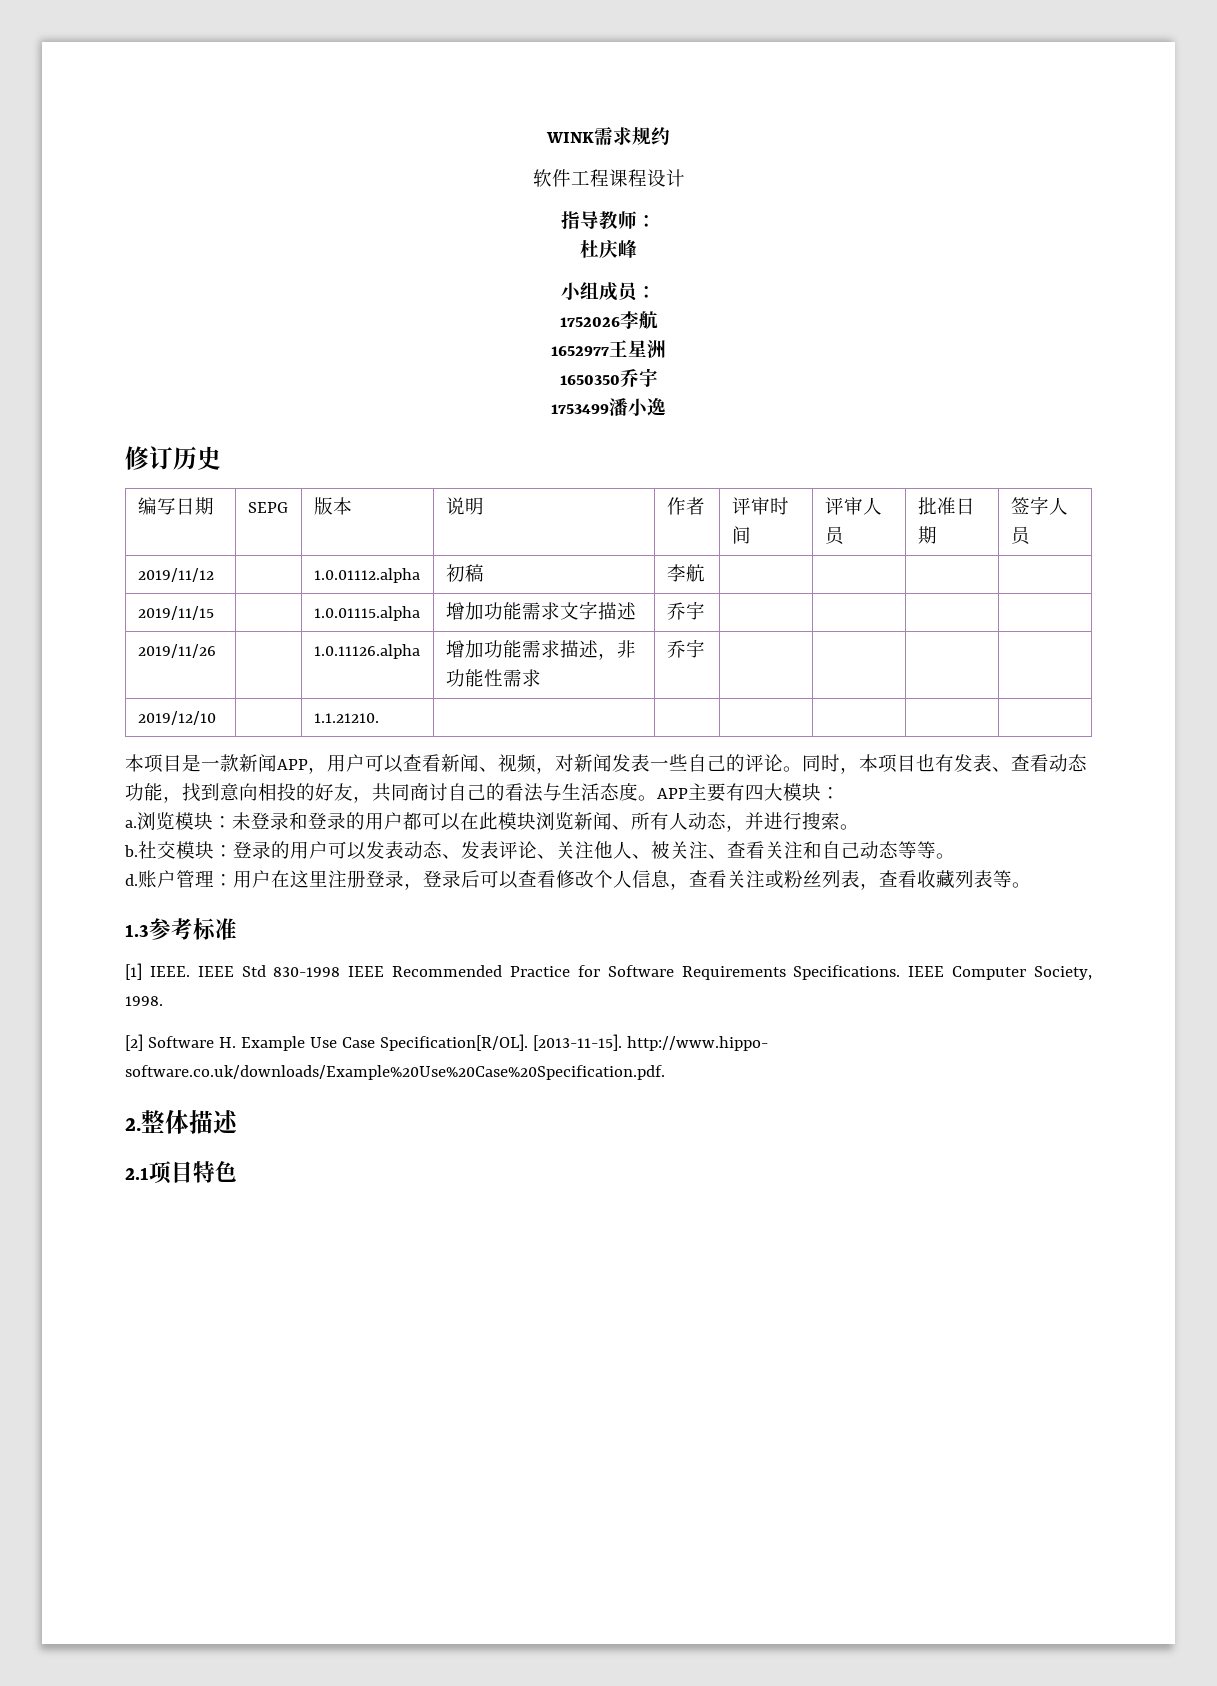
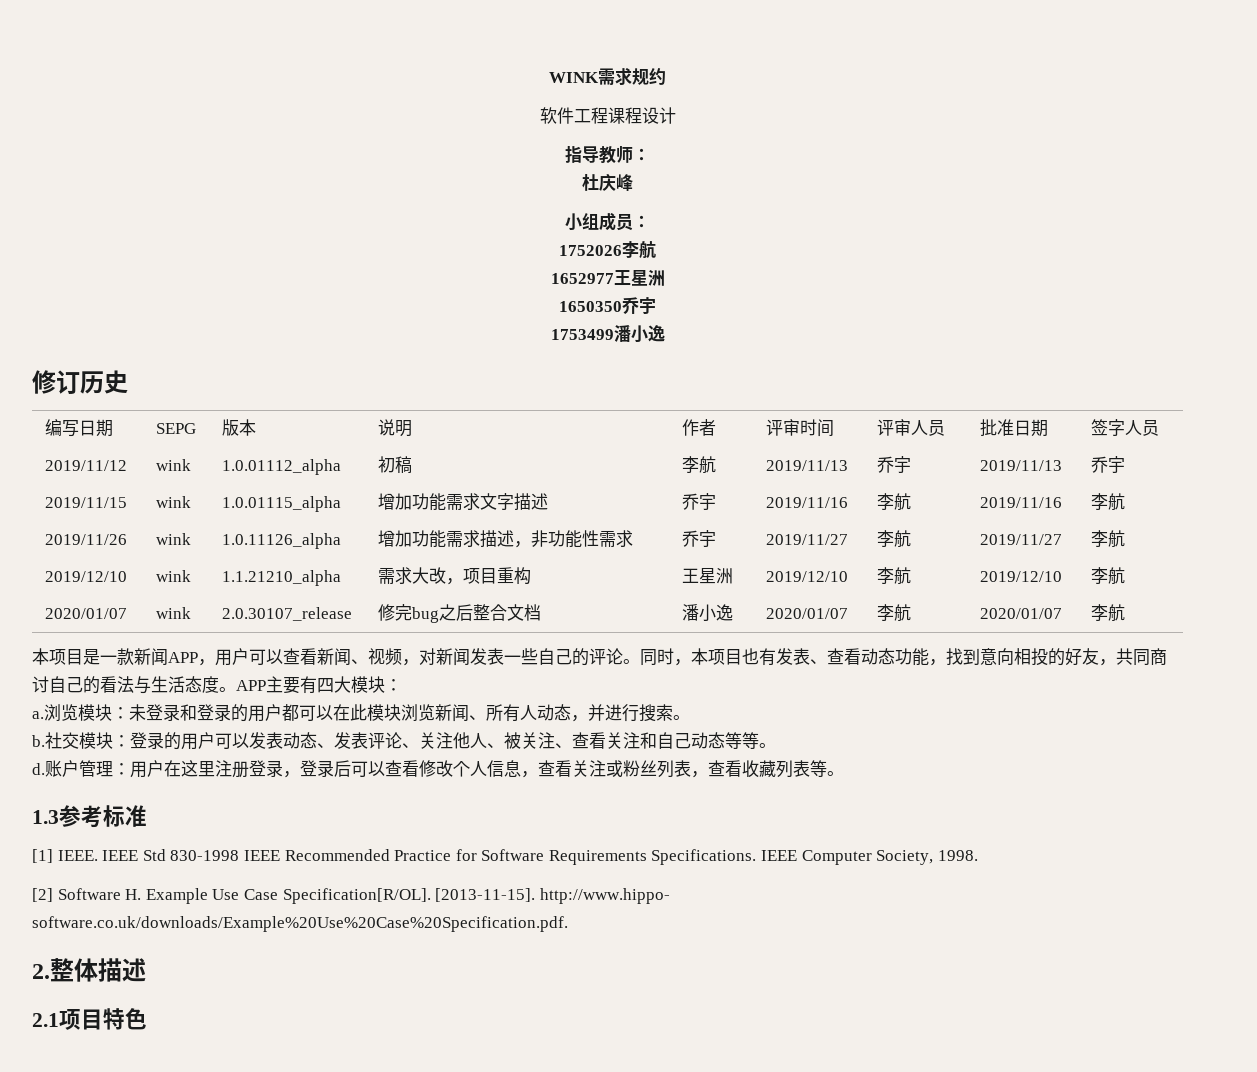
[313,568,420,583] | 1.0.01112.alpha -> [155,459,191,471] [221,459,341,475] wink | 1.0.01112_alpha
(705, 573) | | | -> [765,460,848,471] [876,456,911,473] [979,460,1062,471] [1090,456,1125,473] 2019/11/13 | 乔宇 | 2019/11/13 | 乔宇
[313,606,420,621] | 1.0.01115.alpha -> [155,496,191,508] [221,496,341,512] wink | 1.0.01115_alpha
(705, 610) | | | -> [765,497,848,508] [876,493,911,510] [979,497,1062,508] [1090,493,1125,510] 2019/11/16 | 李航 | 2019/11/16 | 李航
[313,644,420,659] | 1.0.11126.alpha -> [155,533,191,545] [221,533,341,549] wink | 1.0.11126_alpha
[137,711,216,725] [313,713,379,723] | | | // 2019/12/10 | | 1.1.21210. | | | | | | -> [765,534,848,545] [876,530,911,547] [979,534,1062,545] [1090,530,1125,547] [44,571,127,582] [155,570,191,582] [221,570,341,586] [377,567,531,585] [681,567,733,584] [765,571,848,582] [876,567,911,584] [979,571,1062,582] [1090,567,1125,584] [44,608,127,619] [155,607,191,619] [221,607,352,621] [377,604,541,623] [681,604,733,622] [765,608,848,619] [876,604,911,621] [979,608,1062,619] [1090,604,1125,621] 2019/11/27 | 李航 | 2019/11/27 | 李航 // 2019/12/10 | wink | 1.1.21210_alpha | 需求大改，项目重构 | 王星洲 | 2019/12/10 | 李航 | 2019/12/10 | 李航 // 2020/01/07 | wink | 2.0.30107_release | 修完bug之后整合文档 | 潘小逸 | 2020/01/07 | 李航 | 2020/01/07 | 李航

